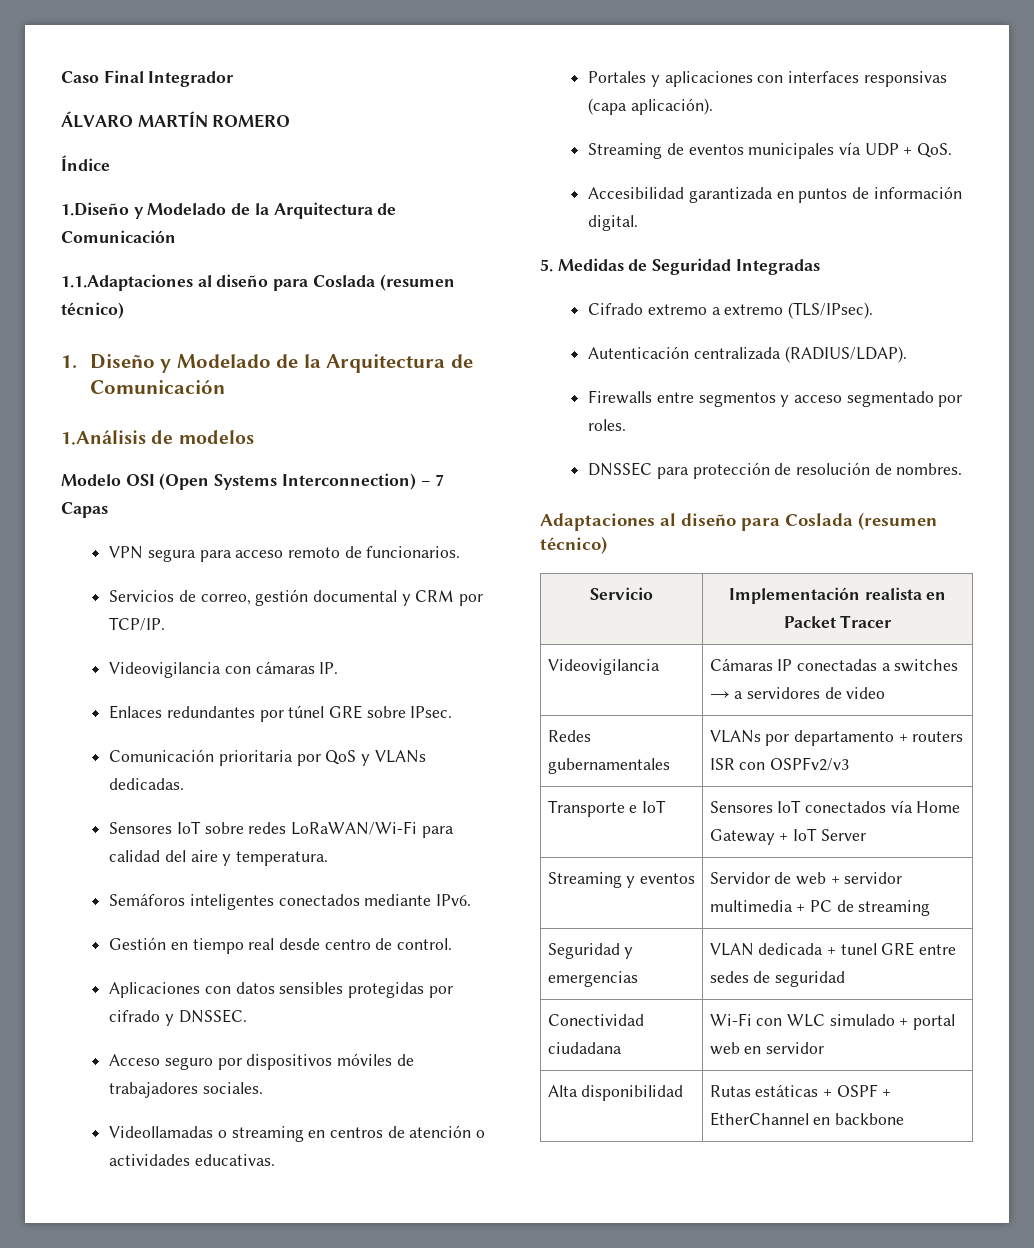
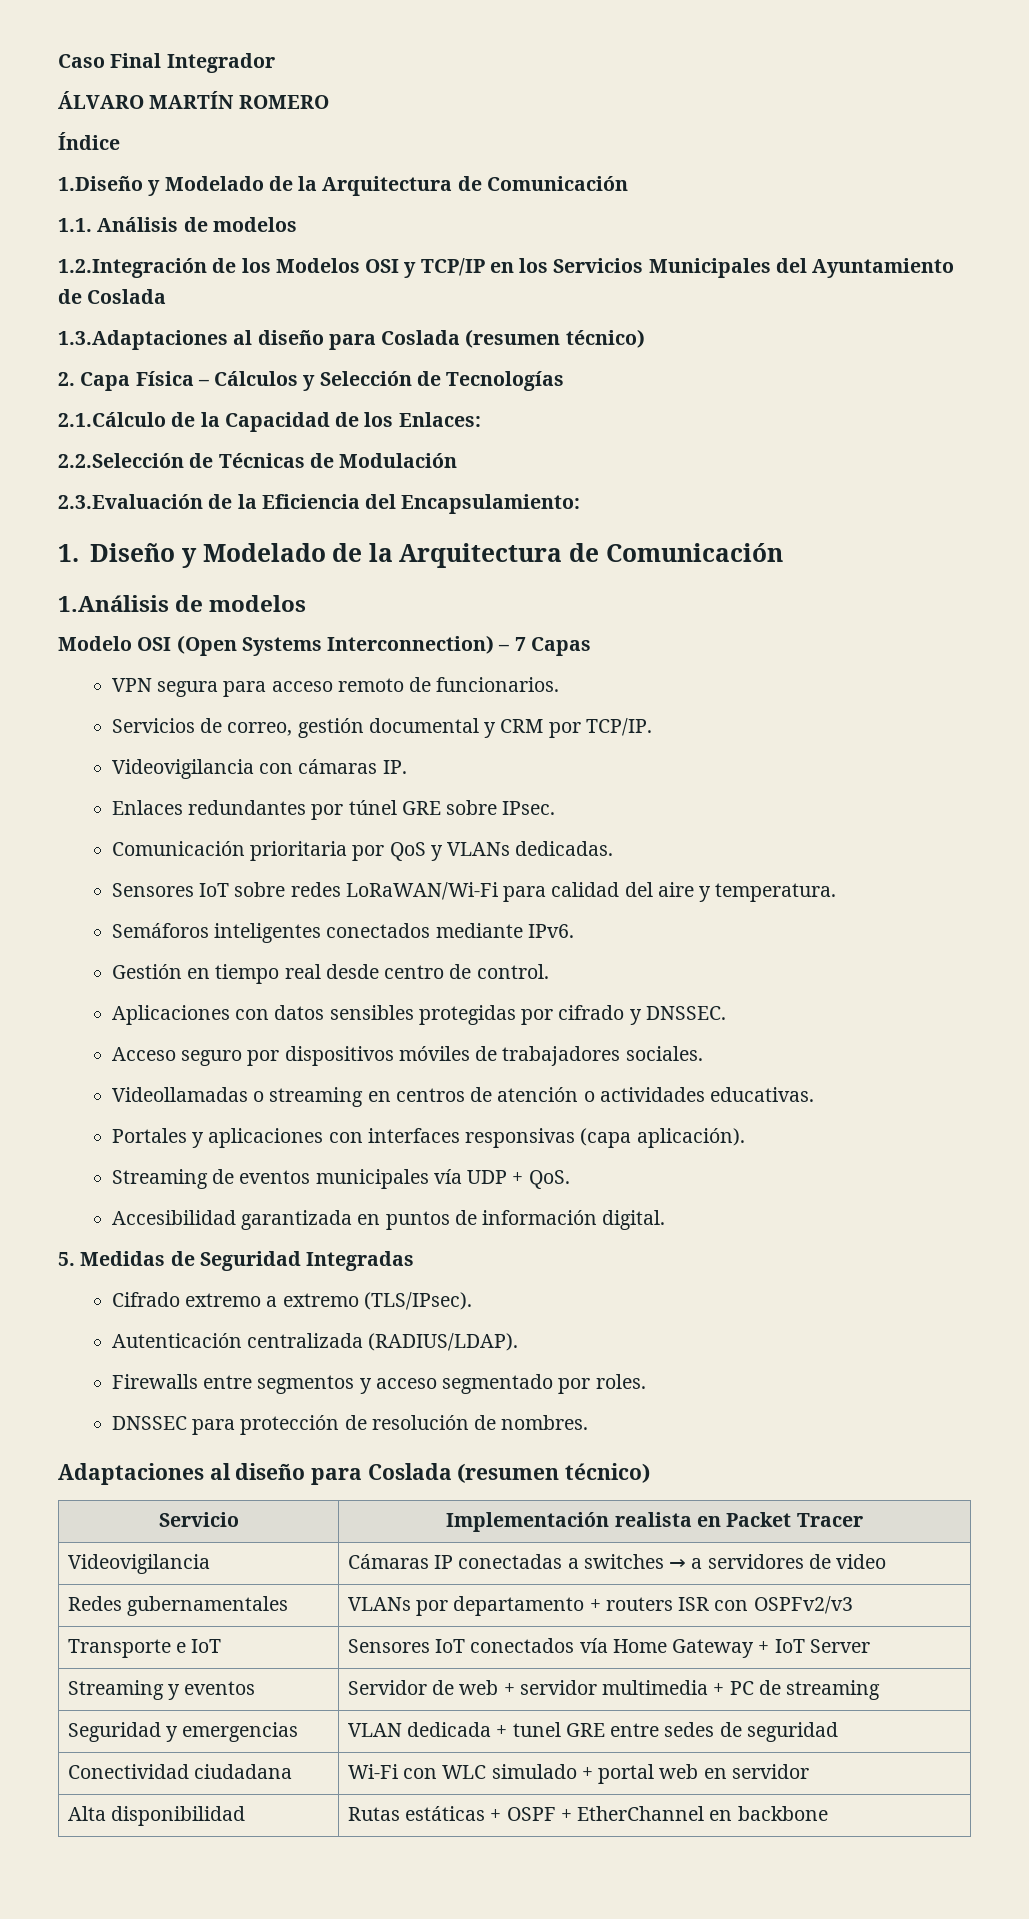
[61,274,455,291] [61,302,124,319] 1.1.Adaptaciones al diseño para Coslada (resumen técnico) -> [58,217,297,232] [58,258,955,278] [58,289,167,304] [58,329,645,350] [58,371,565,391] [58,412,481,432] [58,453,458,468] [58,494,581,514] 1.1. Análisis de modelos // 1.2.Integración de los Modelos OSI y TCP/IP en los Servicios Municipales del Ayuntamiento de Coslada // 1.3.Adaptaciones al diseño para Coslada (resumen técnico) // 2. Capa Física – Cálculos y Selección de Tecnologías // 2.1.Cálculo de la Capacidad de los Enlaces: // 2.2.Selección de Técnicas de Modulación // 2.3.Evaluación de la Eficiencia del Encapsulamiento:

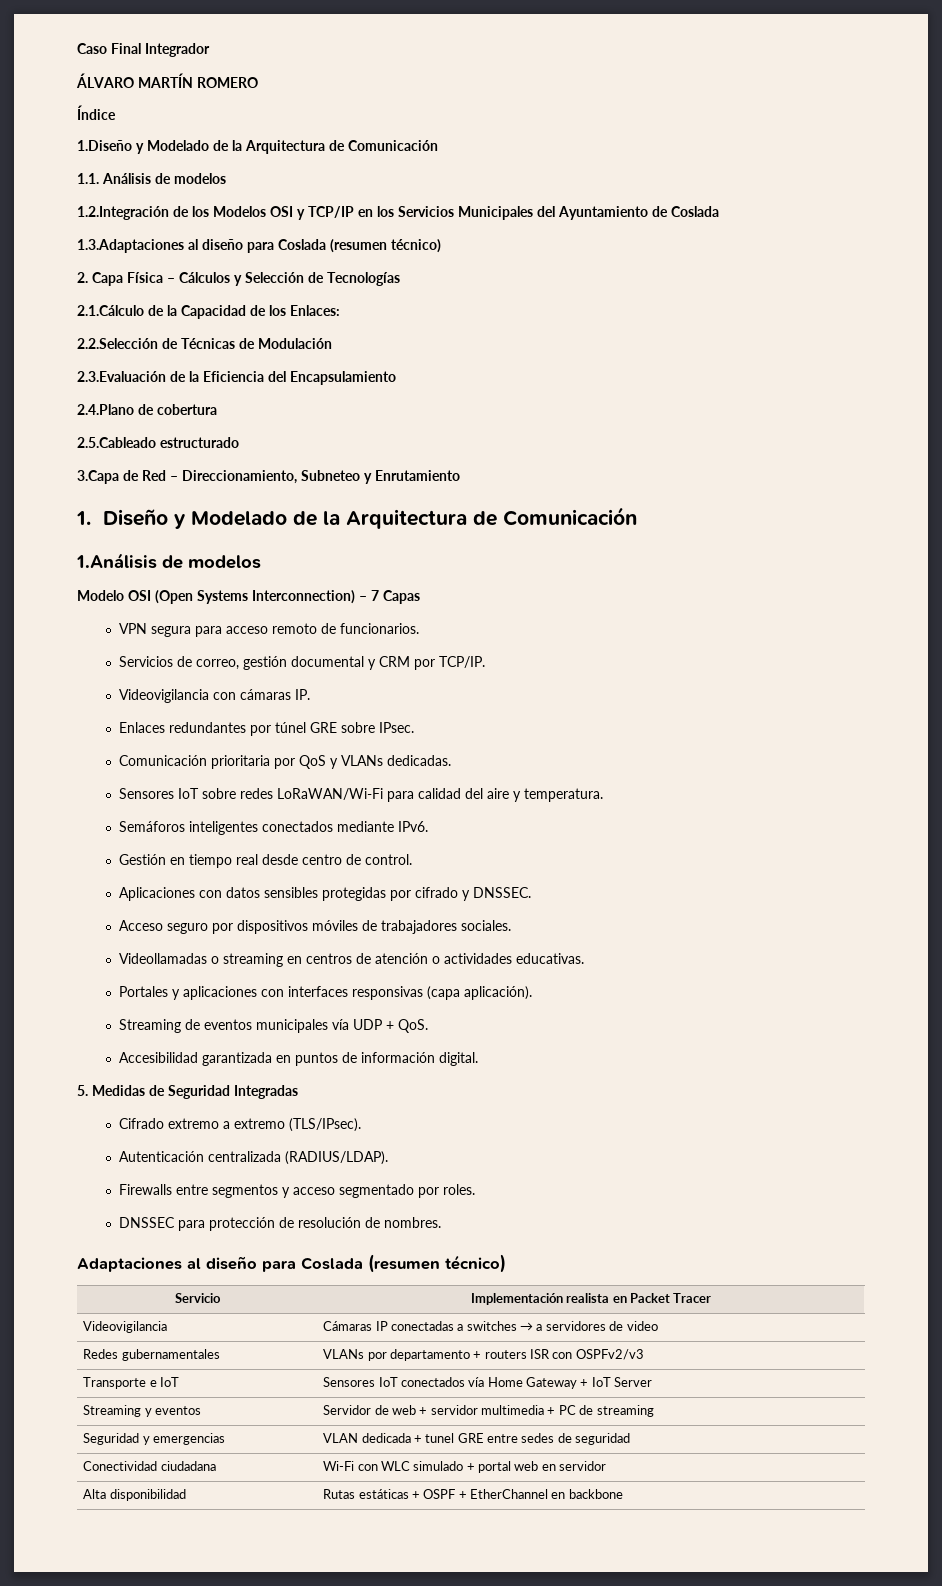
[401,494,581,514] Encapsulamiento: -> [290,371,396,385] [77,404,217,415] [77,437,239,448] [77,470,460,484] Encapsulamiento // 2.4.Plano de cobertura // 2.5.Cableado estructurado // 3.Capa de Red – Direccionamiento, Subneteo y Enrutamiento

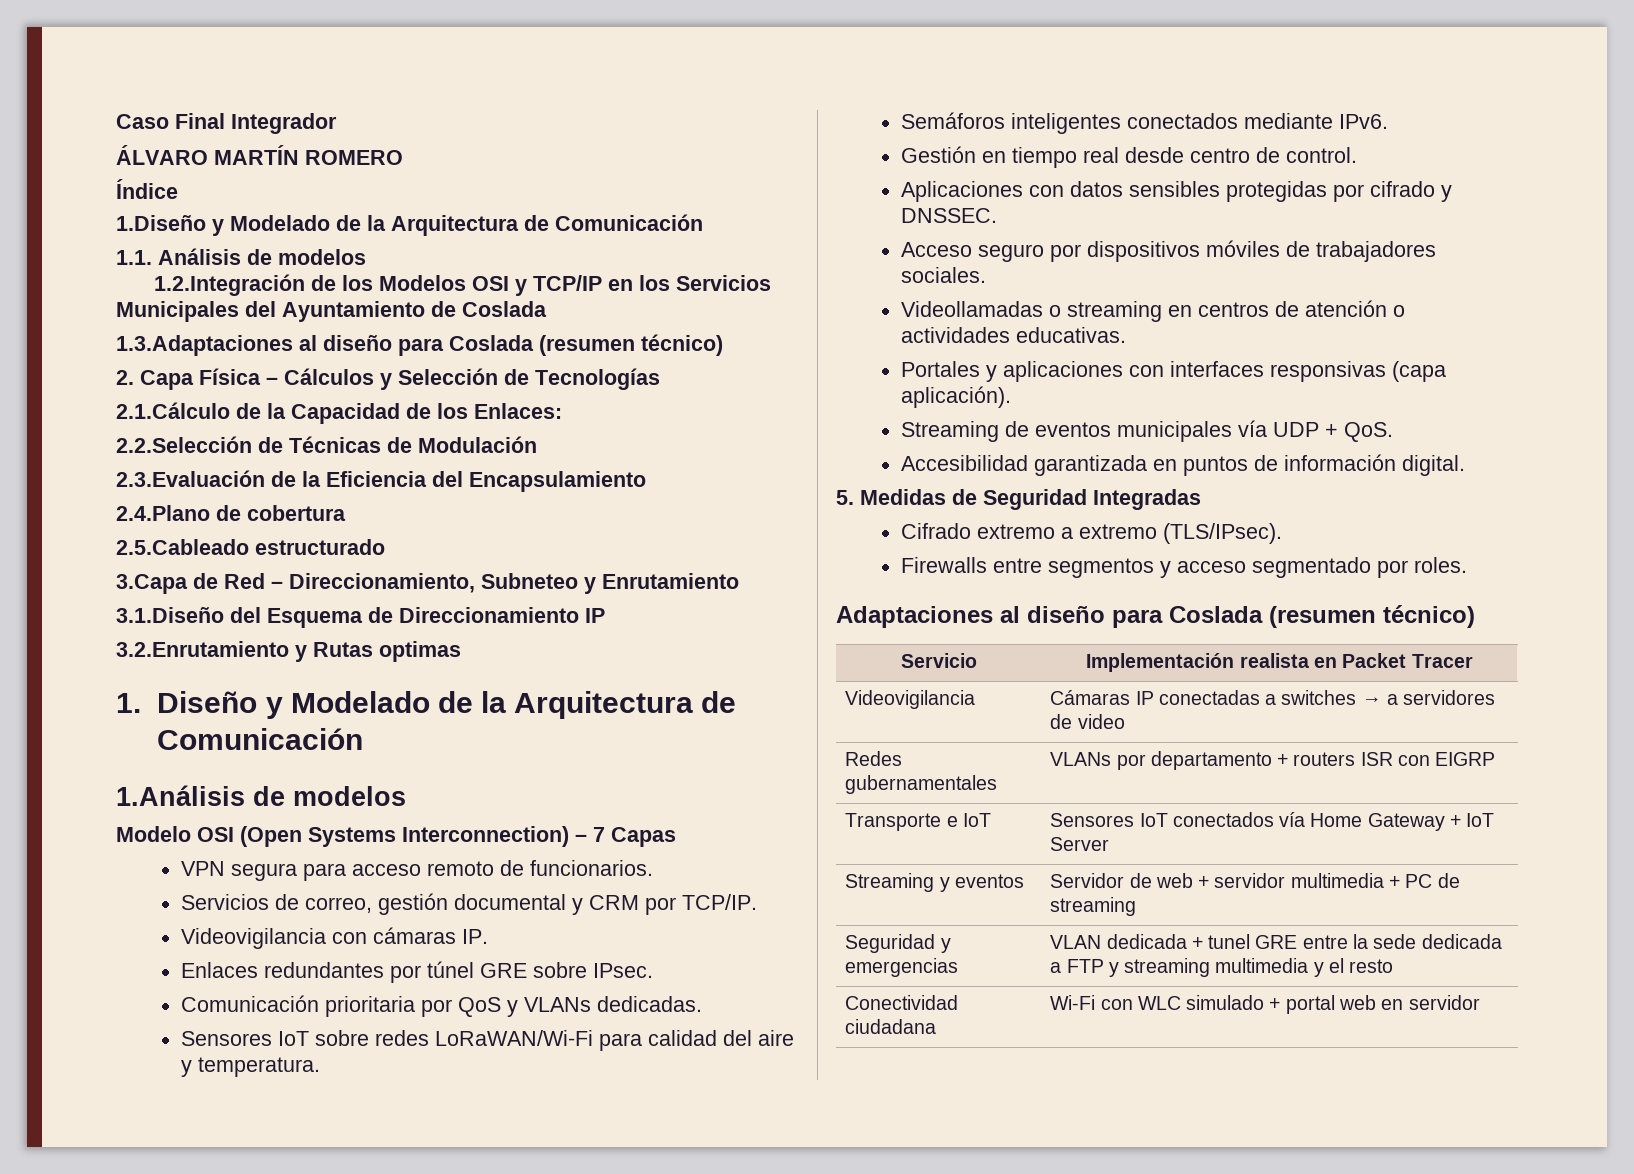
(460, 475) none -> [116,607,605,628] [116,641,461,662] // 3.1.Diseño del Esquema de Direccionamiento IP // 3.2.Enrutamiento y Rutas optimas
[118,1151,388,1165] // Autenticación centralizada (RADIUS/LDAP). -> (1283, 533) none
[118,1217,441,1231] // DNSSEC para protección de resolución de nombres. -> (1468, 565) none
[575,1349,644,1360] OSPFv2/v3 -> [1435,752,1496,766] EIGRP
[521,1433,631,1445] sedes de seguridad -> [1353,934,1502,949] [1050,958,1394,977] la sede dedicada a FTP y streaming multimedia y el resto
[83,1489,186,1501] [323,1489,623,1499] // Alta disponibilidad | Rutas estáticas + OSPF + EtherChannel en backbone -> (1480, 1002) none

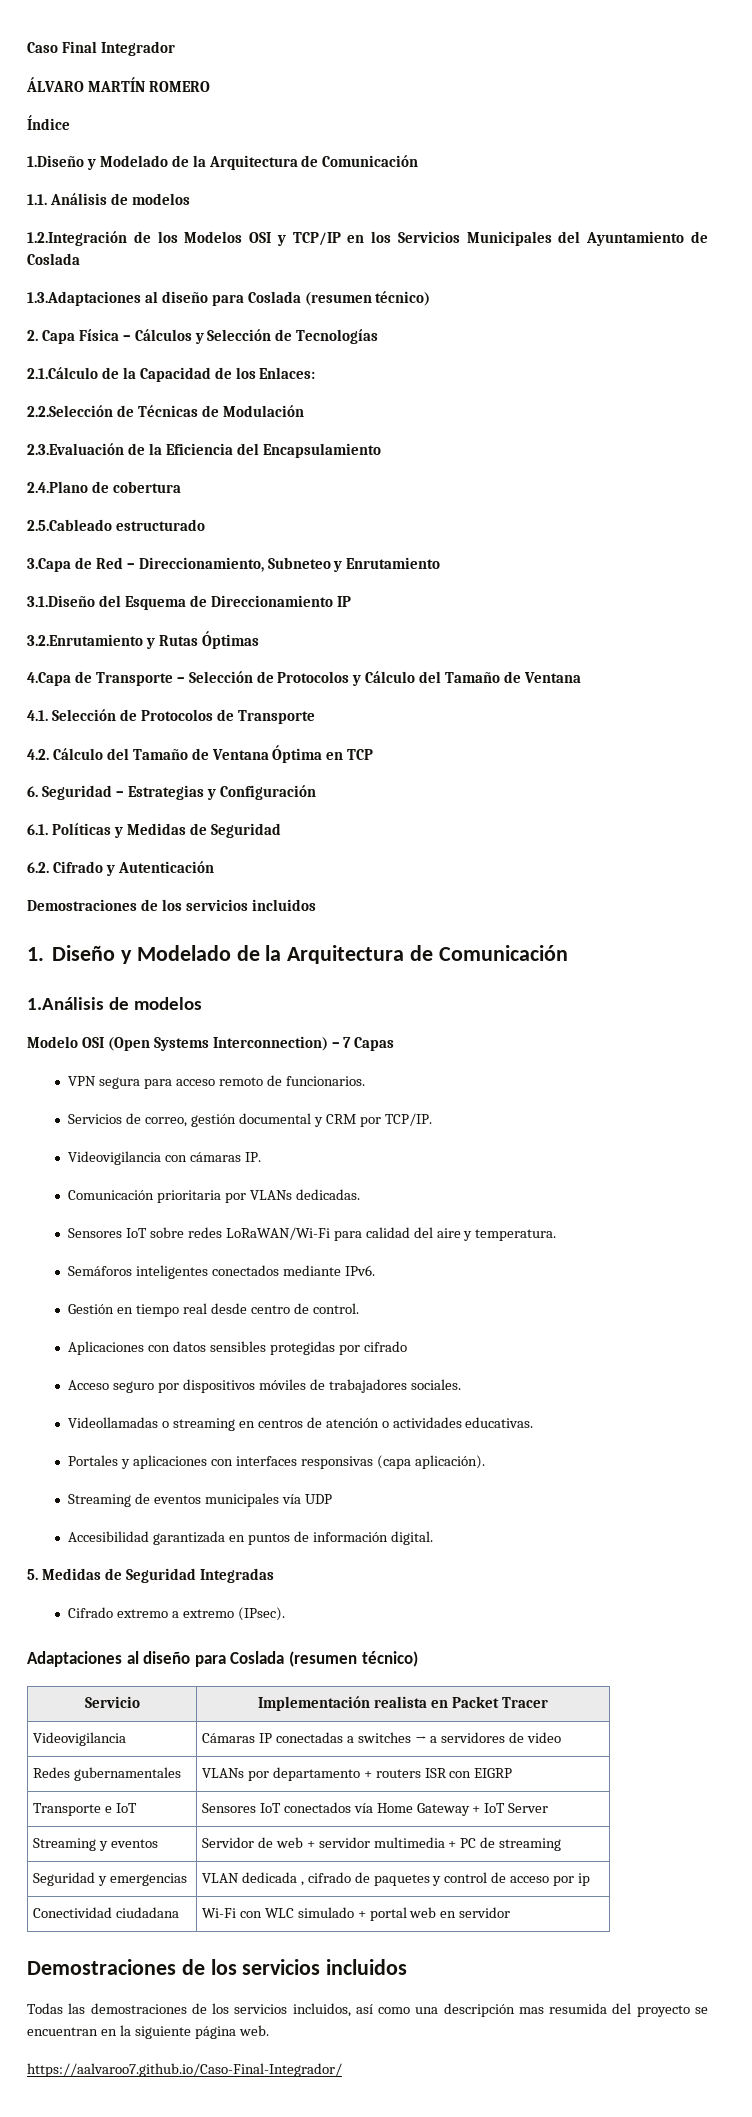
[379,641,461,662] optimas -> [201,631,259,649] [27,671,581,686] [27,709,315,724] [27,745,374,763] [27,785,316,800] [27,823,281,838] [27,861,214,876] [27,899,316,911] Óptimas // 4.Capa de Transporte – Selección de Protocolos y Cálculo del Tamaño de Ventana // 4.1. Selección de Protocolos de Transporte // 4.2. Cálculo del Tamaño de Ventana Óptima en TCP // 6. Seguridad – Estrategias y Configuración // 6.1. Políticas y Medidas de Seguridad // 6.2. Cifrado y Autenticación // Demostraciones de los servicios incluidos
[181,961,654,983] // Enlaces redundantes por túnel GRE sobre IPsec. -> (261, 1157) none
[458,997,519,1017] QoS y -> (247, 1198) none
[1441,185,1453,202] [901,208,998,223] y DNSSEC. -> (407, 1346) none
[1325,422,1394,442] + QoS. -> (332, 1499) none
[1163,523,1283,544] [901,557,1468,578] (TLS/IPsec). // Firewalls entre segmentos y acceso segmentado por roles. -> [237,1607,285,1621] (IPsec).
[1191,934,1502,949] [1050,958,1394,977] + tunel GRE entre la sede dedicada a FTP y streaming multimedia y el resto -> [300,1872,591,1886] , cifrado de paquetes y control de acceso por ip
(1480, 1002) none -> [27,1959,408,1975] [27,2003,708,2017] [27,2025,269,2039] [27,2063,342,2077] // Demostraciones de los servicios incluidos // Todas las demostraciones de los servicios incluidos, así como una descripción mas resumida del proyecto se encuentran en la siguiente página web. // https://aalvaroo7.github.io/Caso-Final-Integrador/

